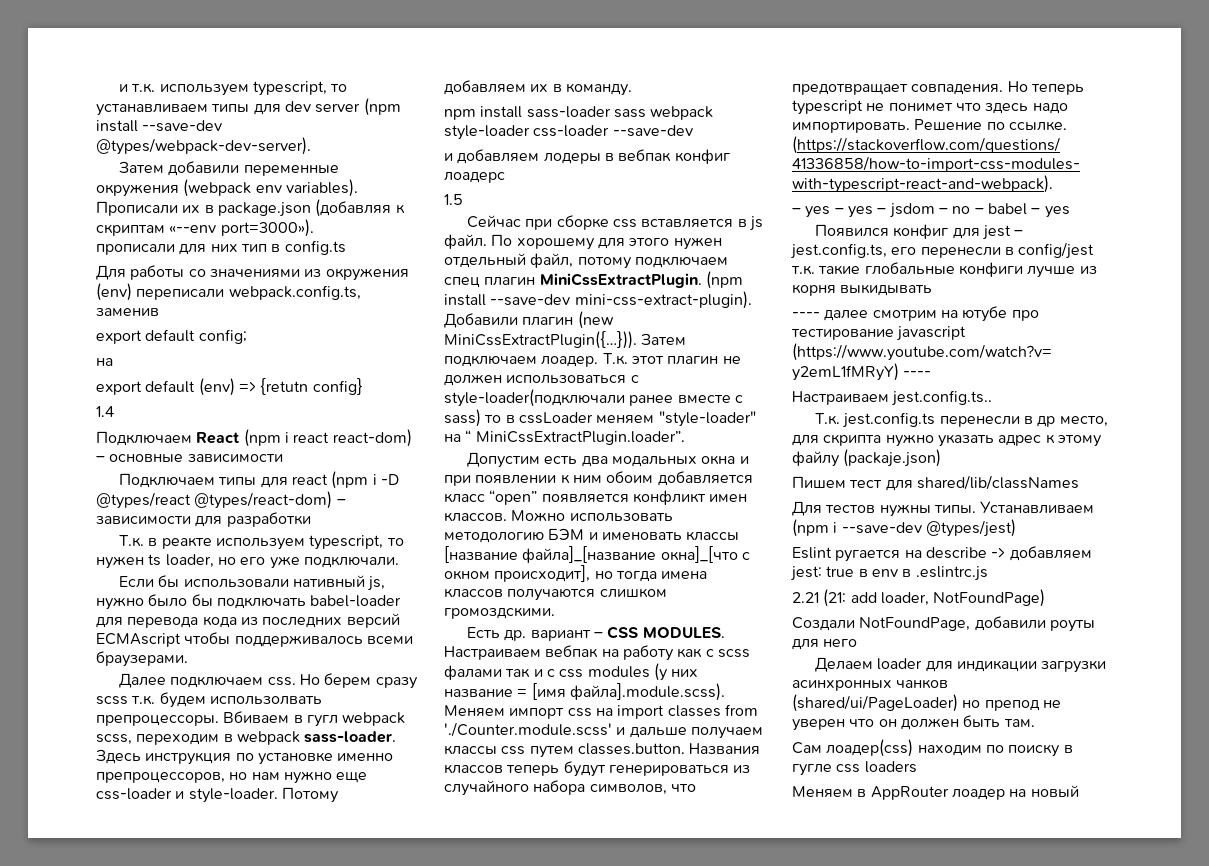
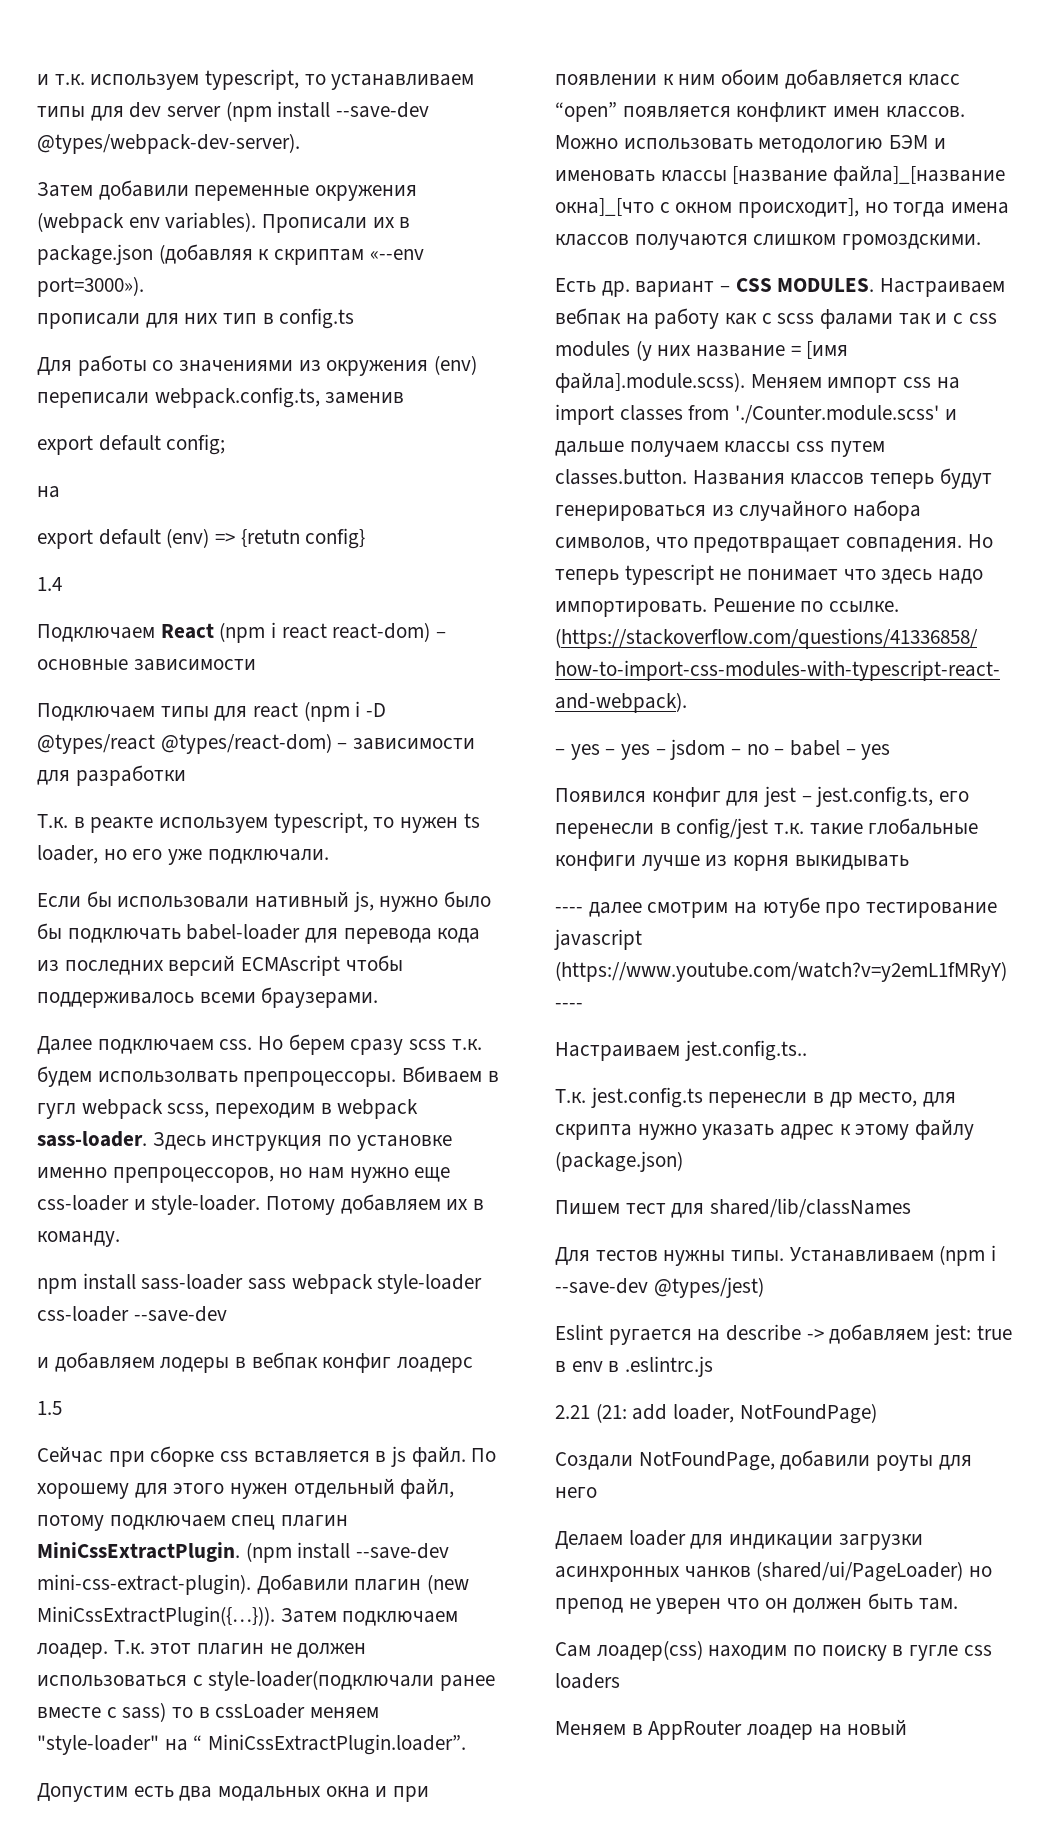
[888,103,953,111] понимет -> [747,569,839,581] понимает
[843,449,942,467] (packaje.json) -> [555,1151,683,1172] (package.json)

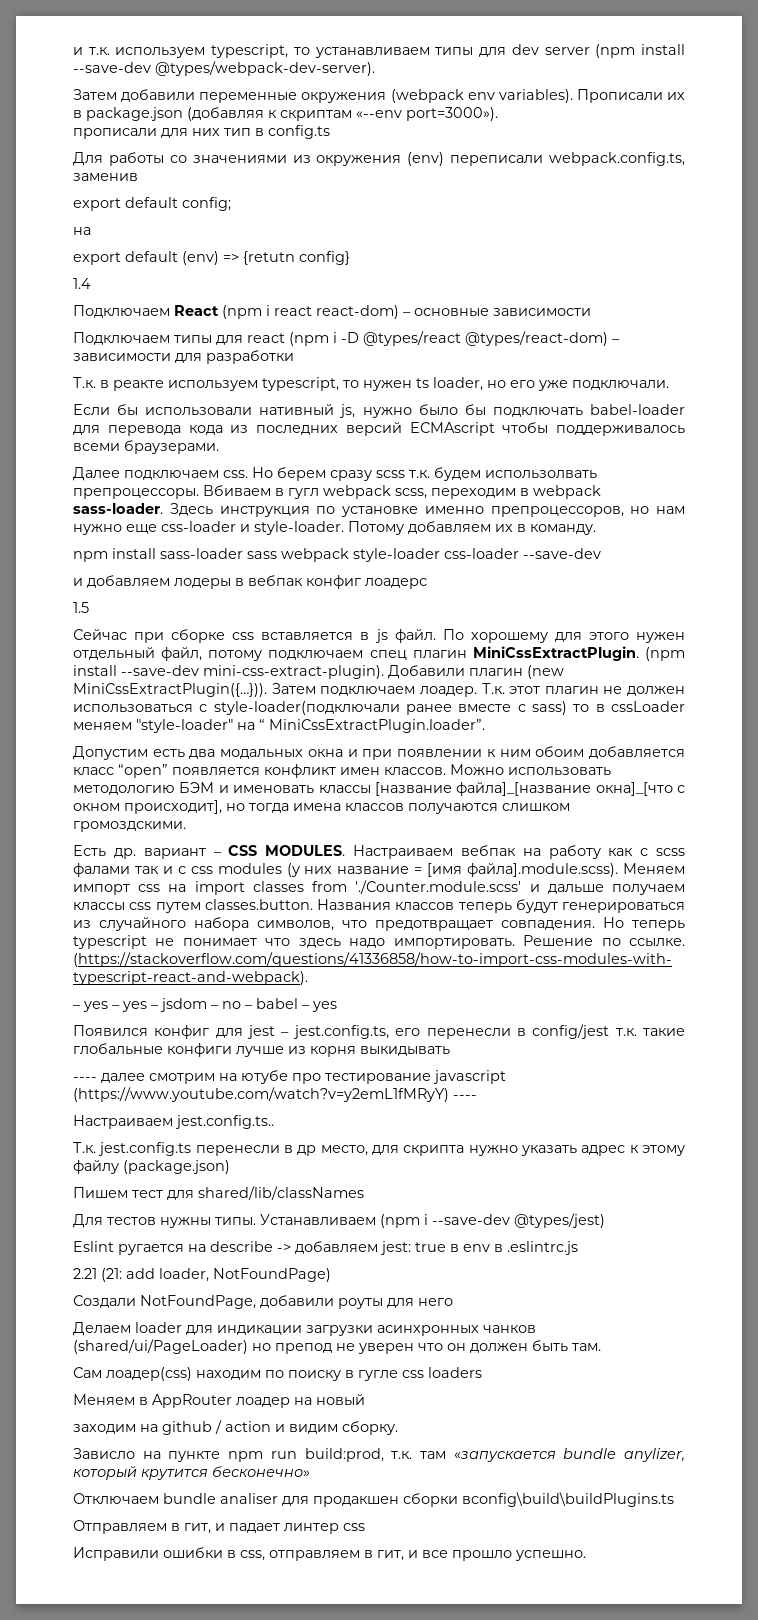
(908, 1727) none -> [73,1420,398,1435] [73,1448,685,1462] [73,1466,310,1480] [73,1492,674,1507] [73,1520,365,1534] [73,1547,586,1561] // заходим на github / action и видим сборку. // Зависло на пункте npm run build:prod, т.к. там «запускается bundle anylizer, который крутится бесконечно» // Отключаем bundle analiser для продакшен сборки вconfig\build\buildPlugins.ts // Отправляем в гит, и падает линтер css // Исправили ошибки в css, отправляем в гит, и все прошло успешно.

